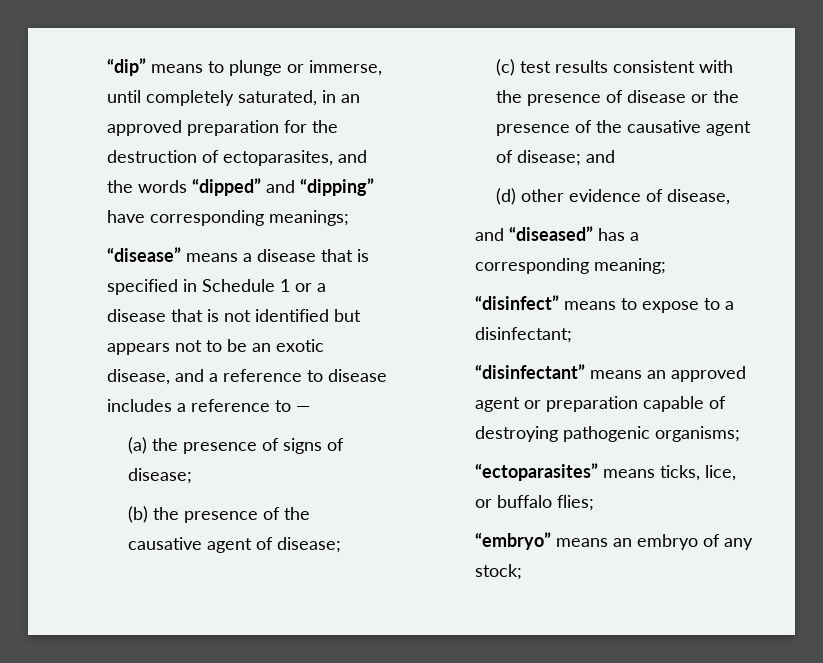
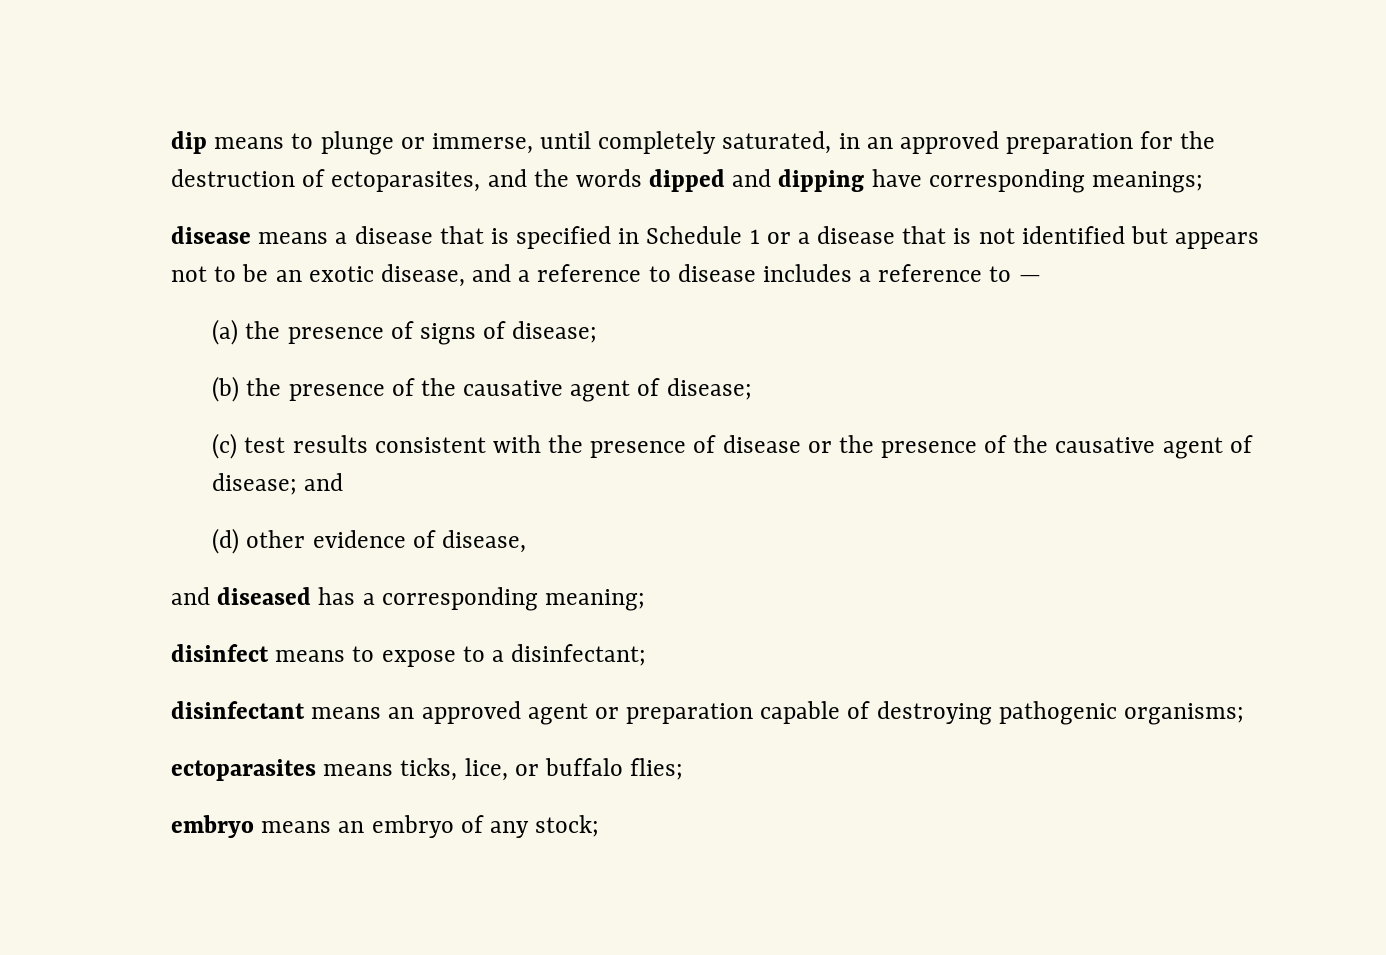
[107,58,147,76] “dip” -> [171,131,208,154] dip
[192,178,375,196] “dipped” and “dipping” -> [649,169,865,192] dipped and dipping
[107,247,182,262] “disease” -> [171,226,252,244] disease
[509,226,594,241] “diseased” -> [217,587,312,605] diseased
[475,295,560,310] “disinfect” -> [171,644,270,662] disinfect
[475,364,586,379] “disinfectant” -> [171,701,306,719] disinfectant
[475,463,599,481] “ectoparasites” -> [171,759,317,781] ectoparasites
[475,532,552,550] “embryo” -> [171,815,255,838] embryo

